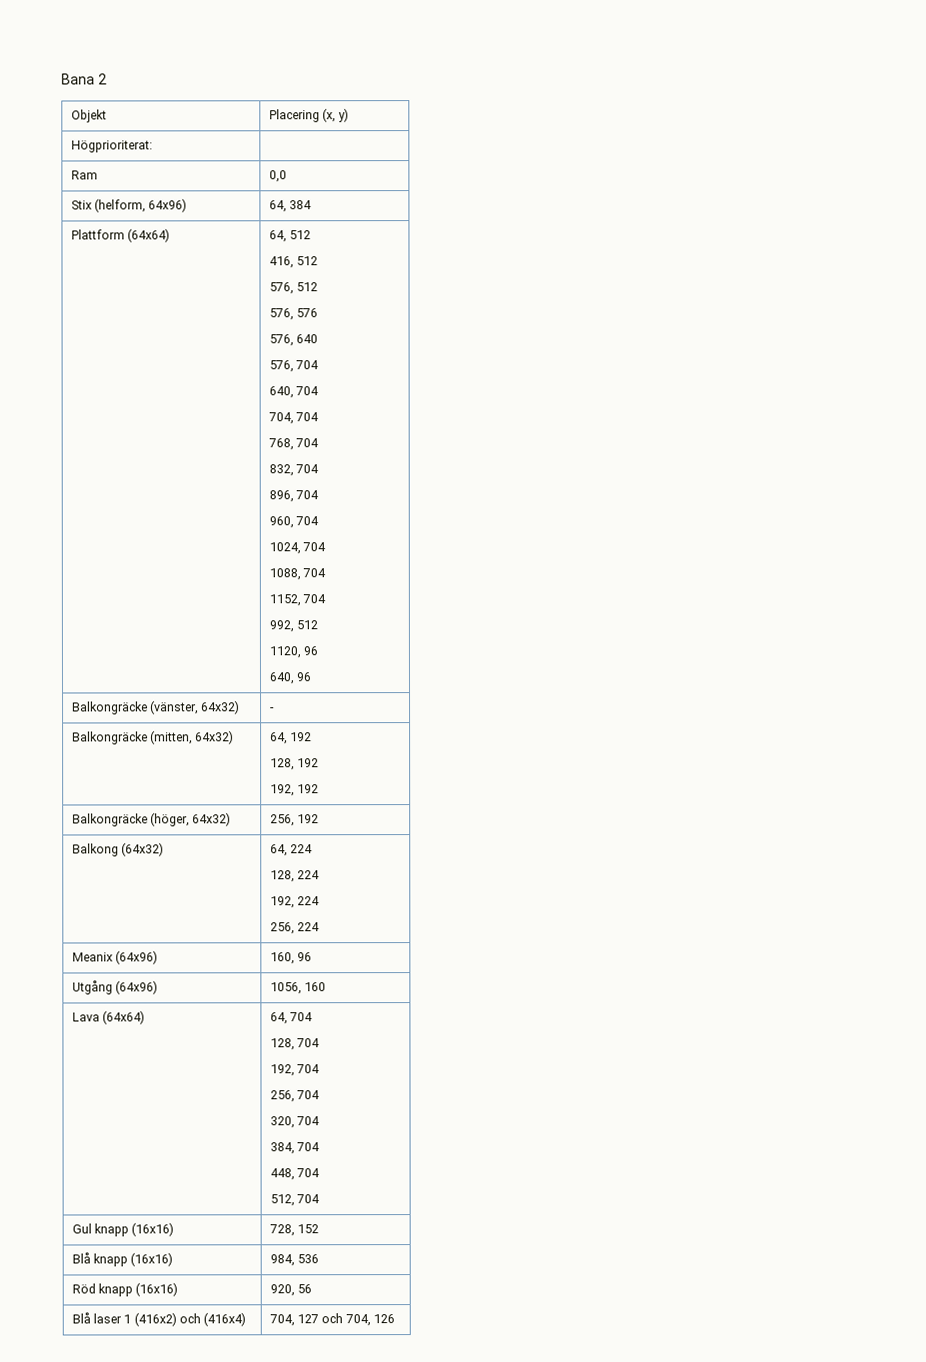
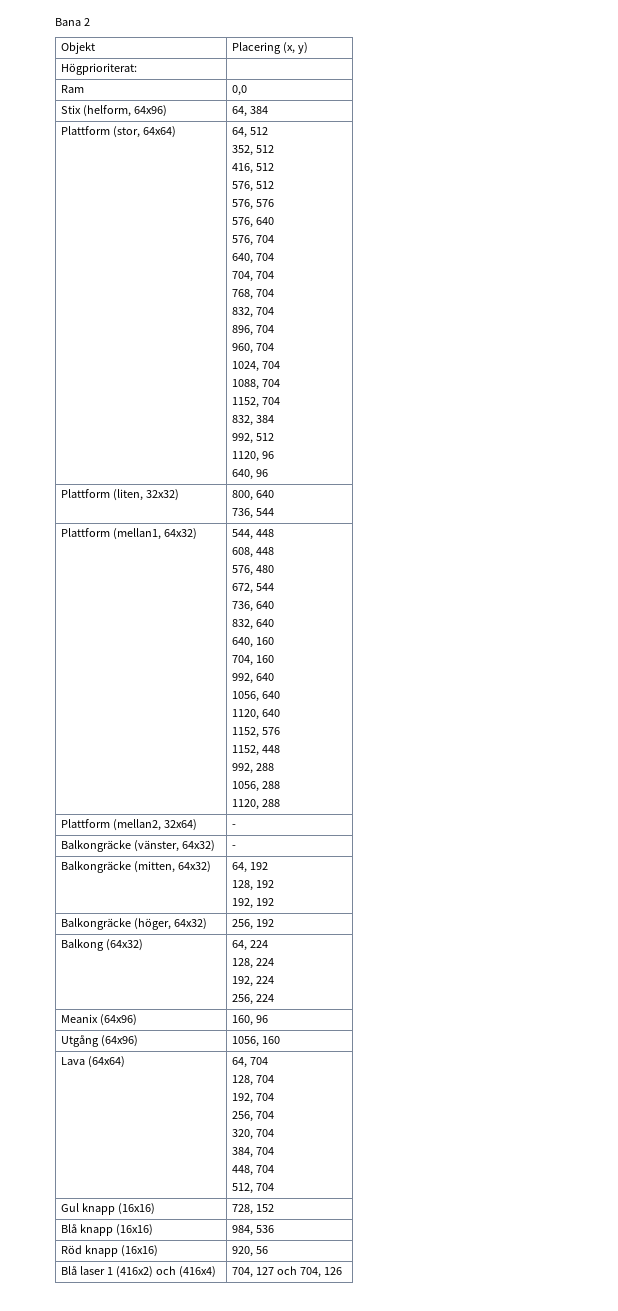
[126,228,170,243] (64x64) -> [112,126,176,138] (stor, 64x64)
(311, 235) none -> [231,145,274,156] // 352, 512
(326, 599) none -> [231,415,274,426] // 832, 384
(312, 677) none -> [60,489,179,501] [231,490,274,501] [231,508,274,519] [60,528,197,540] [231,529,274,540] [231,547,274,558] [231,565,274,576] [231,583,274,594] [231,601,274,612] [231,619,274,630] [231,637,274,648] [231,655,274,666] [231,673,274,684] [231,691,280,702] [231,709,280,720] [231,727,280,738] [231,745,280,756] [231,763,274,774] [231,781,280,792] [231,799,280,810] [60,819,197,831] [231,824,236,828] // Plattform (liten, 32x32) | 800, 640 // 736, 544 // Plattform (mellan1, 64x32) | 544, 448 // 608, 448 // 576, 480 // 672, 544 // 736, 640 // 832, 640 // 640, 160 // 704, 160 // 992, 640 // 1056, 640 // 1120, 640 // 1152, 576 // 1152, 448 // 992, 288 // 1056, 288 // 1120, 288 // Plattform (mellan2, 32x64) | -

